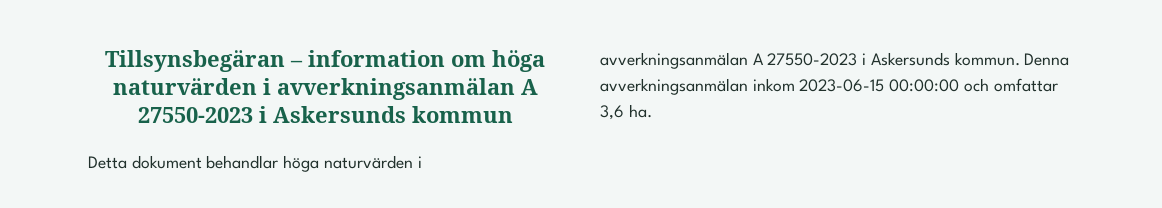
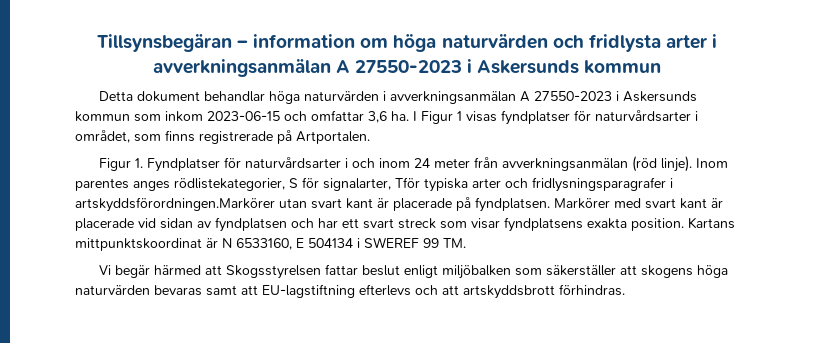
(257, 86) none -> [552,34,707,52] och fridlysta arter
[954,52,1070,66] [600,78,748,95] kommun. Denna avverkningsanmälan -> [75,111,161,122] kommun som
[889,79,960,92] 00:00:00 -> (280, 116) none
(652, 111) none -> [413,110,698,125] [75,130,370,144] [99,156,729,172] [75,177,673,192] [75,197,723,212] [75,217,735,232] [75,237,466,251] [99,264,729,279] [75,284,625,299] I Figur 1 visas fyndplatser för naturvårdsarter i området, som finns registrerade på Artportalen. // Figur 1. Fyndplatser för naturvårdsarter i och inom 24 meter från avverkningsanmälan (röd linje). Inom parentes anges rödlistekategorier, S för signalarter, Tför typiska arter och fridlysningsparagrafer i artskyddsförordningen.Markörer utan svart kant är placerade på fyndplatsen. Markörer med svart kant är placerade vid sidan av fyndplatsen och har ett svart streck som visar fyndplatsens exakta position. Kartans mittpunktskoordinat är N 6533160, E 504134 i SWEREF 99 TM. // Vi begär härmed att Skogsstyrelsen fattar beslut enligt miljöbalken som säkerställer att skogens höga naturvärden bevaras samt att EU-lagstiftning efterlevs och att artskyddsbrott förhindras.

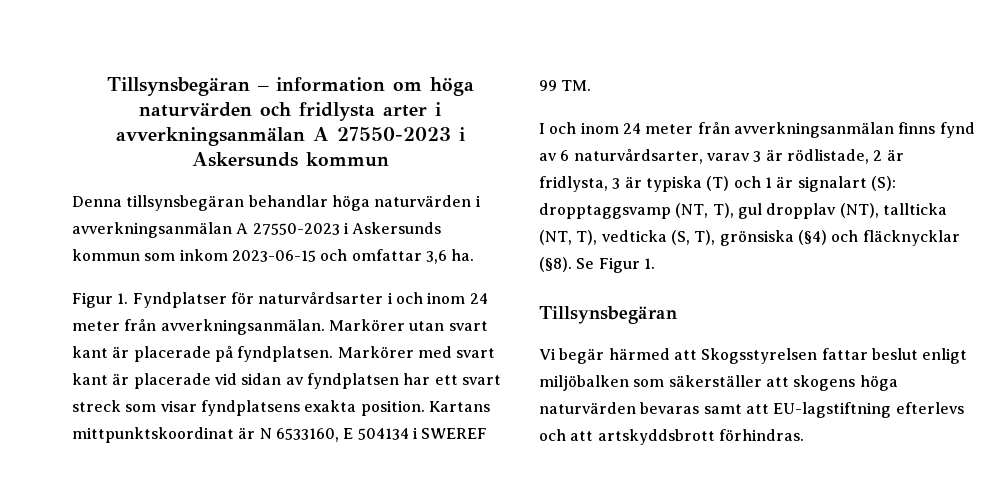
[99,91,201,102] Detta dokument -> [72,195,245,211] Denna tillsynsbegäran
[413,110,698,125] [75,130,370,144] I Figur 1 visas fyndplatser för naturvårdsarter i området, som finns registrerade på Artportalen. -> (475, 255) none
[502,156,729,172] [75,177,673,192] [75,197,275,212] avverkningsanmälan (röd linje). Inom parentes anges rödlistekategorier, S för signalarter, Tför typiska arter och fridlysningsparagrafer i artskyddsförordningen.Markörer -> [160,319,405,335] avverkningsanmälan. Markörer
[291,218,314,228] och -> (399, 381) none
(466, 243) none -> [539,122,975,138] [539,149,904,164] [539,176,896,192] [539,203,947,219] [539,230,960,246] [539,257,655,273] [539,306,677,324] // I och inom 24 meter från avverkningsanmälan finns fynd av 6 naturvårdsarter, varav 3 är rödlistade, 2 är fridlysta, 3 är typiska (T) och 1 är signalart (S): dropptaggsvamp (NT, T), gul dropplav (NT), tallticka (NT, T), vedticka (S, T), grönsiska (§4) och fläcknycklar (§8). Se Figur 1. // Tillsynsbegäran

